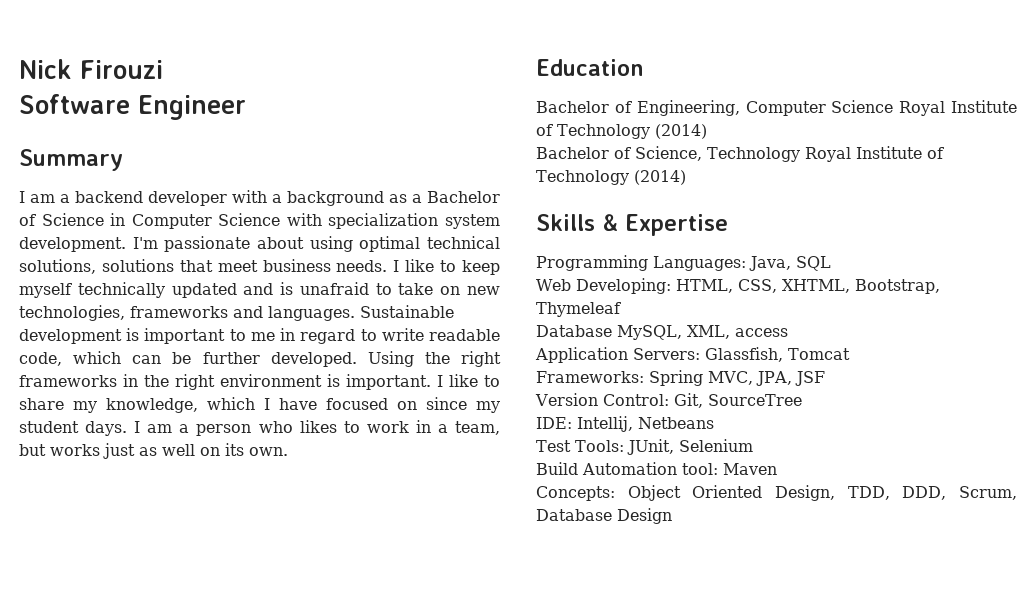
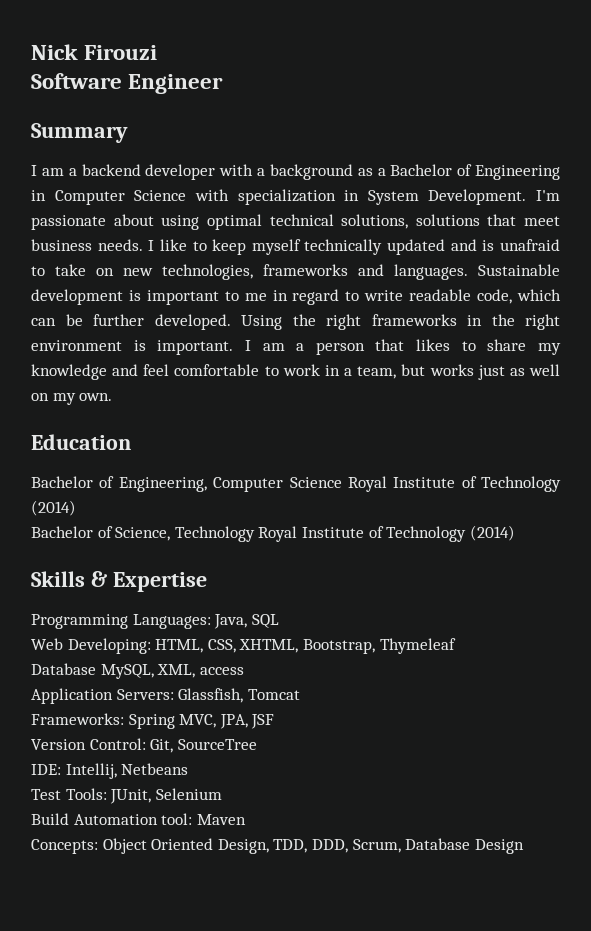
[41,213,104,226] Science -> [474,165,560,180] Engineering
[445,214,500,229] [19,237,126,252] system development. -> [344,189,527,205] in System Development.
[449,374,500,387] [19,397,500,413] [19,420,337,436] like to share my knowledge, which I have focused on since my student days. I am a person who likes -> [262,339,561,355] [31,364,260,380] am a person that likes to share my knowledge and feel comfortable
[225,443,244,456] its -> [52,393,76,405] my

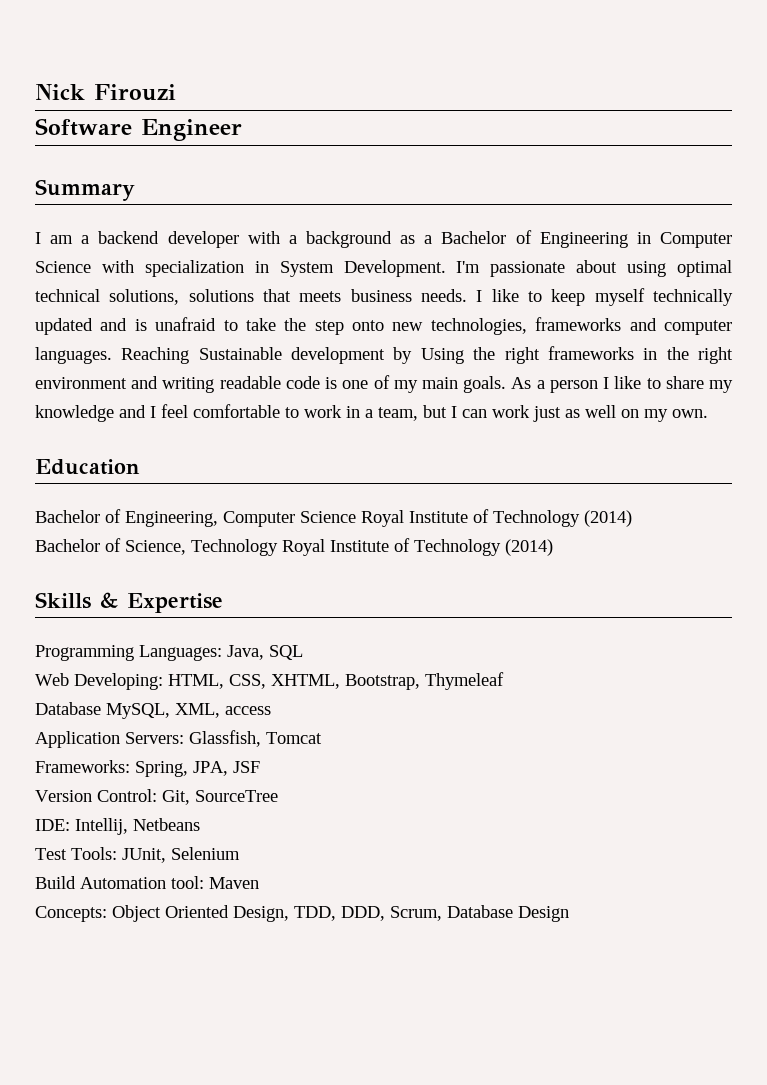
[524,216,560,226] meet -> [299,291,342,302] meets
[96,268,114,276] on -> [284,318,385,335] the step onto
[394,264,560,280] [31,289,562,305] [31,314,231,330] languages. Sustainable development is important to me in regard to write readable code, which can be further developed. -> [663,320,732,335] [35,347,413,364] computer languages. Reaching Sustainable development by
[133,339,451,355] is important. I am a person that likes -> [131,375,642,393] and writing readable code is one of my main goals. As a person I like
(139, 370) none -> [150,406,156,418] I
[429,364,474,376] works -> [451,405,530,418] I can work
[128,714,217,729] Spring MVC, -> [135,761,188,777] Spring,

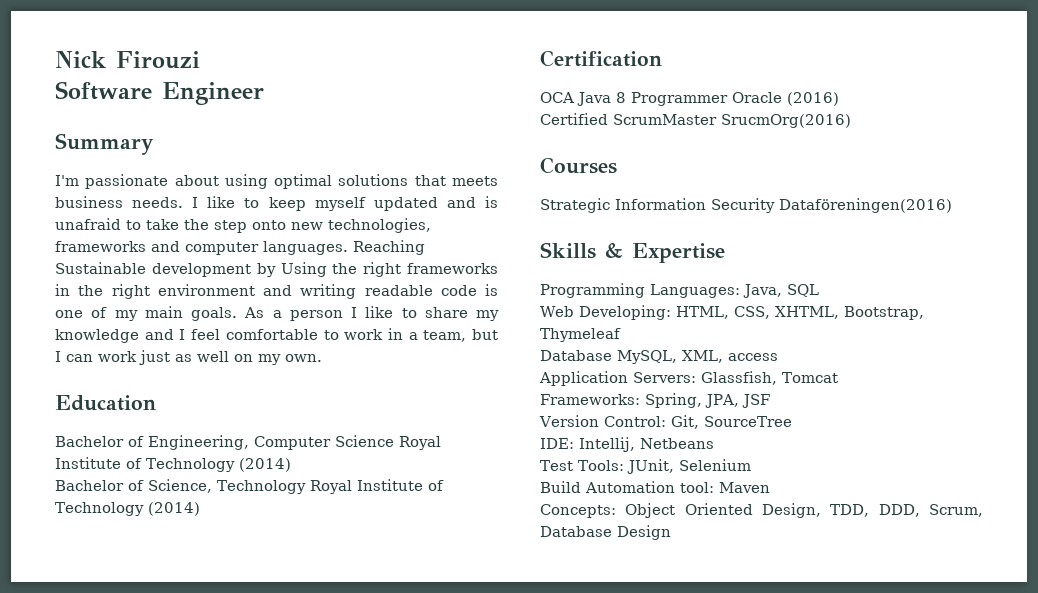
[35,230,732,248] [35,260,446,277] I am a backend developer with a background as a Bachelor of Engineering in Computer Science with specialization in System Development. -> (154, 144) none
[35,289,180,305] technical solutions, -> (333, 181) none
[653,289,733,306] technically -> (366, 204) none
(553, 547) none -> [540,50,662,67] [540,92,839,106] [540,113,851,128] [540,157,617,174] [540,198,952,213] // Certification // OCA Java 8 Programmer Oracle (2016) // Certified ScrumMaster SrucmOrg(2016) // Courses // Strategic Information Security Dataföreningen(2016)

